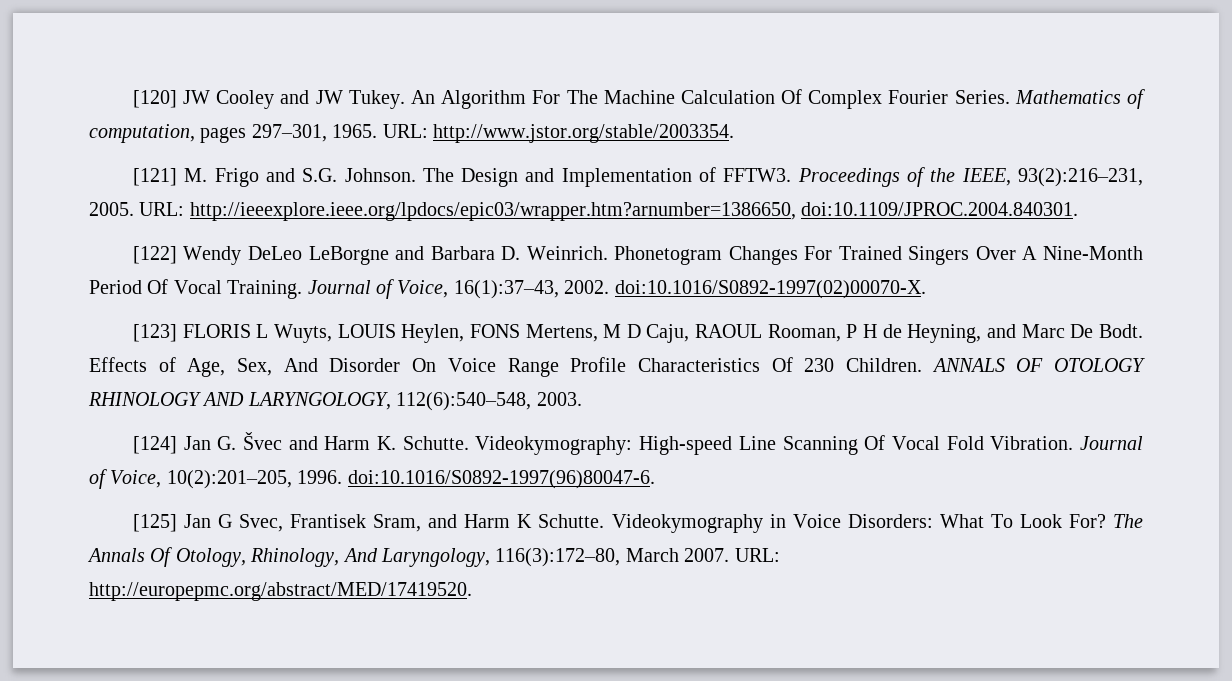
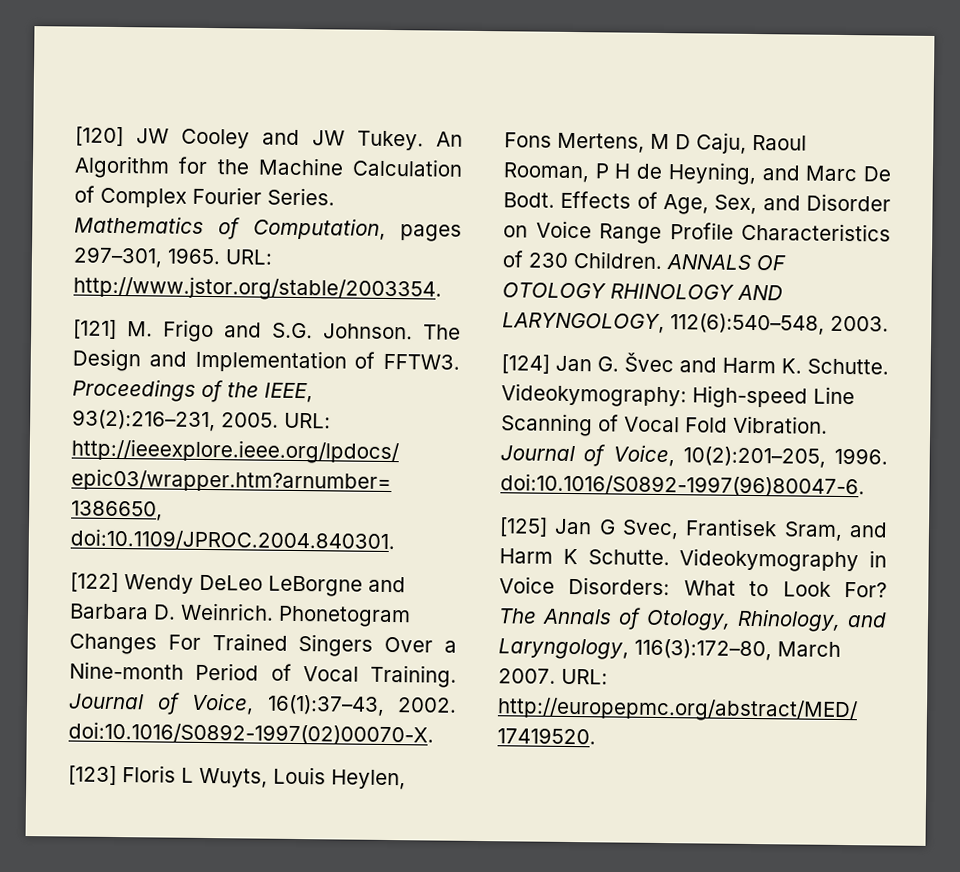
[532,90,598,104] For The -> [178,156,250,175] for the
[781,89,803,104] Of -> [74,185,95,203] of
[89,124,195,143] computation, -> [253,217,386,240] Computation,
[1022,246,1144,260] [89,279,169,294] A Nine-Month Period Of -> [444,640,458,653] [69,661,292,681] a Nine-month Period of
[182,324,251,338] FLORIS -> [122,765,176,783] Floris
[337,324,520,343] LOUIS Heylen, FONS -> [273,766,406,790] [504,132,552,148] Louis Heylen, Fons
[695,324,763,338] RAOUL -> [752,134,807,151] Raoul
[283,358,437,372] And Disorder On -> [762,193,891,212] [503,225,528,238] and Disorder on
[771,357,793,372] Of -> [502,250,524,268] of
[864,435,886,450] Of -> [598,414,619,432] of
[990,514,1013,528] To -> [749,580,770,597] to
[150,547,173,567] Of -> [618,607,641,630] of
[342,548,378,562] And -> [847,612,887,628] and

